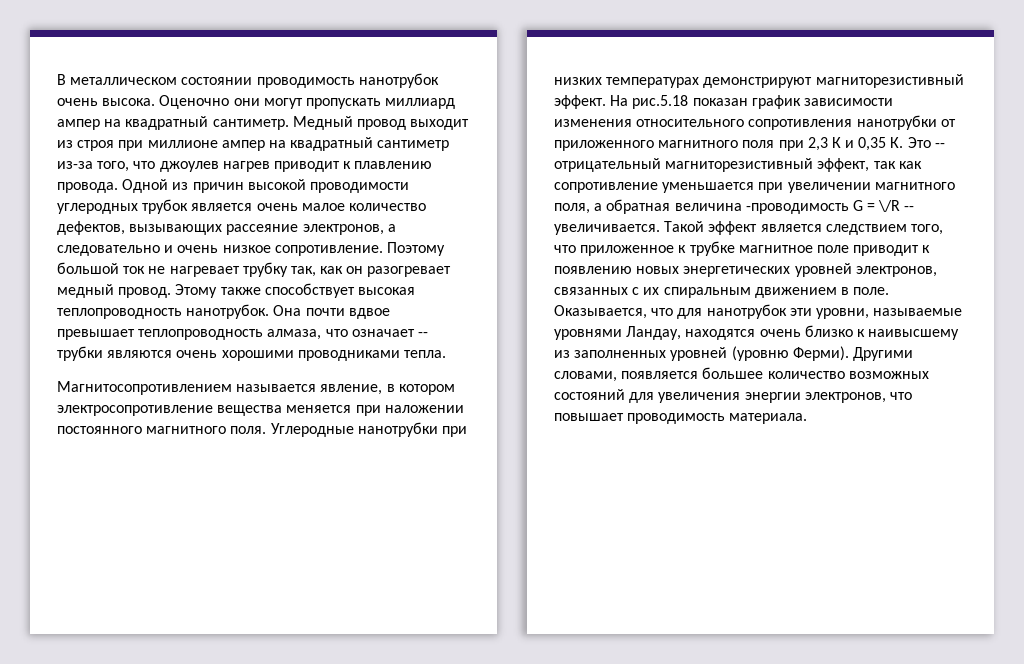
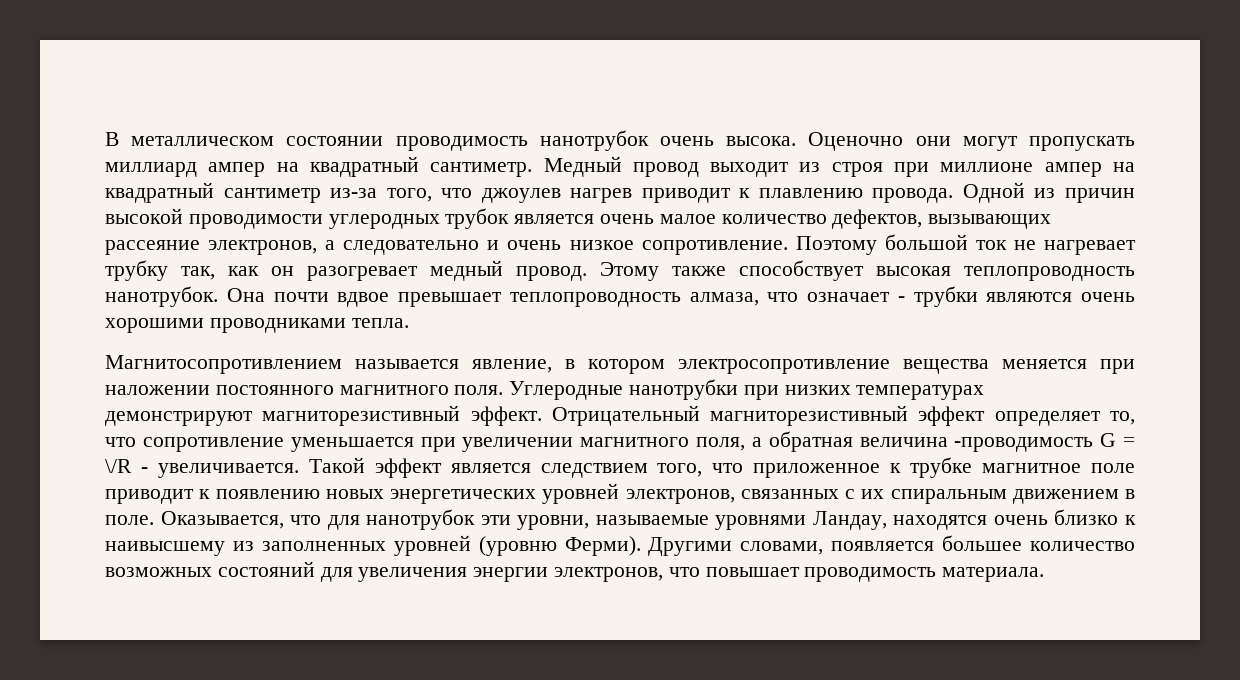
[417,332,428,337] -- -> [897,296,905,302] -
[610,95,893,109] [554,115,956,130] [554,137,945,151] [554,158,922,172] На рис.5.18 показан график зависимости изменения относительного сопротивления нанотрубки от приложенного магнитного поля при 2,3 К и 0,35 К. Это -- отрицательный магниторезистивный эффект, так как -> [551,405,1136,426] [105,437,136,447] Отрицательный магниторезистивный эффект определяет то, что
[904,206,915,211] -- -> [140,467,148,473] -

